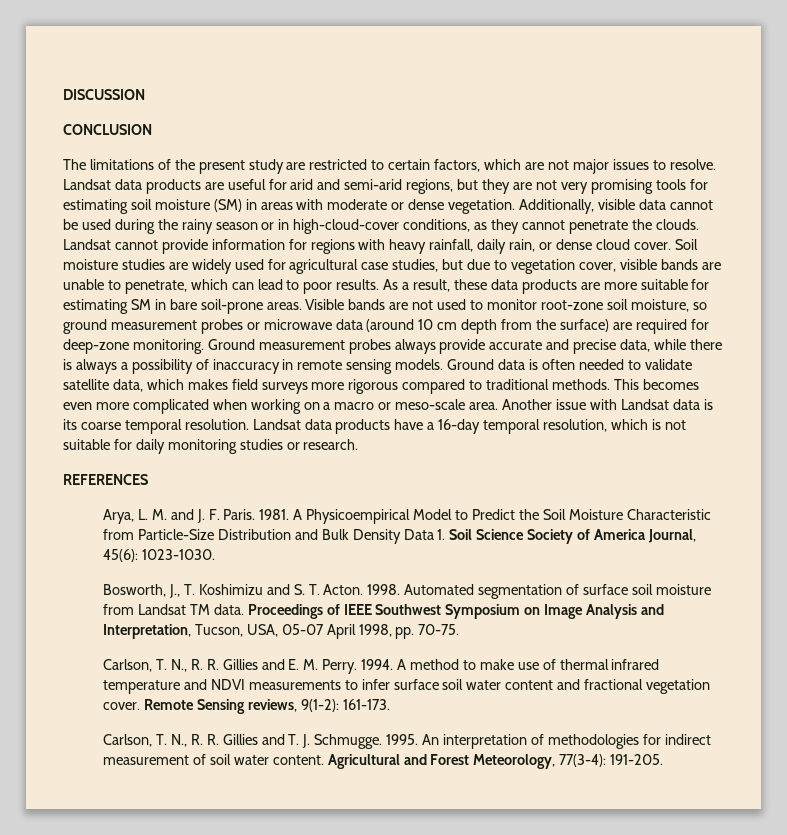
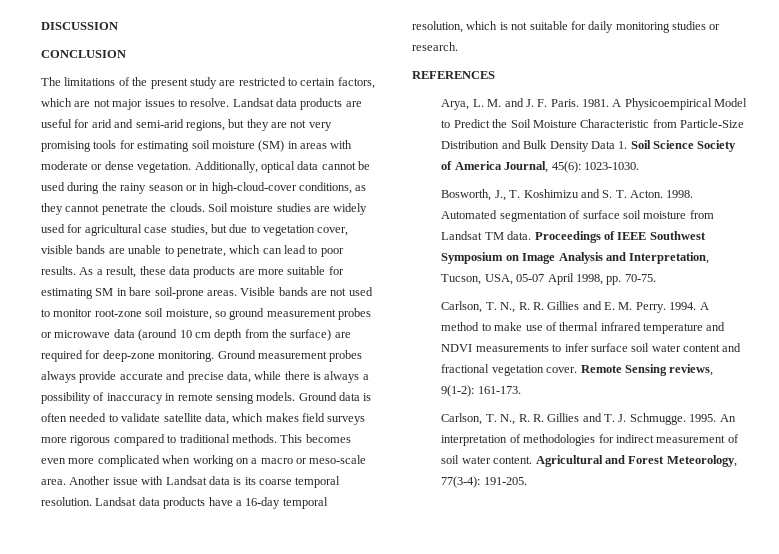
[597,199,635,210] visible -> [260,161,295,173] optical
[63,239,671,254] Landsat cannot provide information for regions with heavy rainfall, daily rain, or dense cloud cover. -> (205, 207) none

